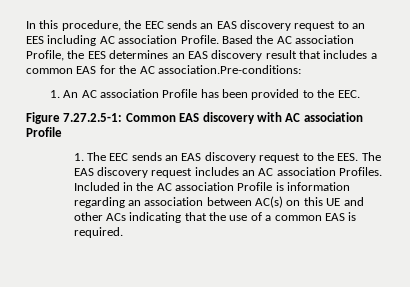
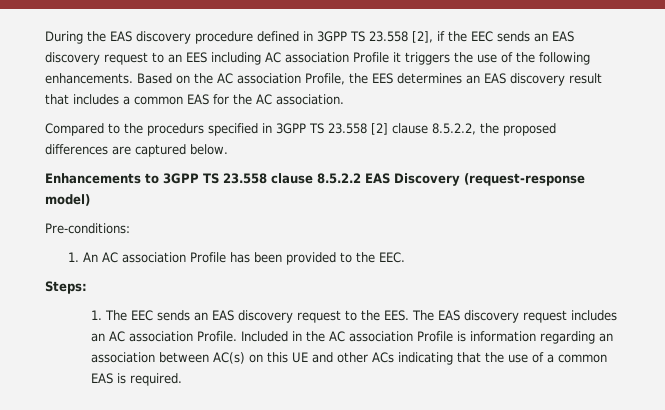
[26,20,121,31] In this procedure, -> [45,31,445,44] During the EAS discovery procedure defined in 3GPP TS 23.558 [2], if
[180,35,253,44] Profile. Based -> [353,52,590,65] [45,73,190,84] Profile it triggers the use of the following enhancements. Based on
[157,65,301,74] association.Pre-conditions: -> [276,94,344,105] [45,123,556,136] [45,144,228,157] [45,173,585,186] [45,194,90,206] [45,223,130,234] association. // Compared to the procedurs specified in 3GPP TS 23.558 [2] clause 8.5.2.2, the proposed differences are captured below. // Enhancements to 3GPP TS 23.558 clause 8.5.2.2 EAS Discovery (request-response model) // Pre-conditions:
[26,112,363,124] [26,127,62,137] Figure 7.27.2.5-1: Common EAS discovery with AC association Profile -> [45,281,87,294] Steps:
[339,167,383,176] Profiles. -> [196,331,237,342] Profile.

